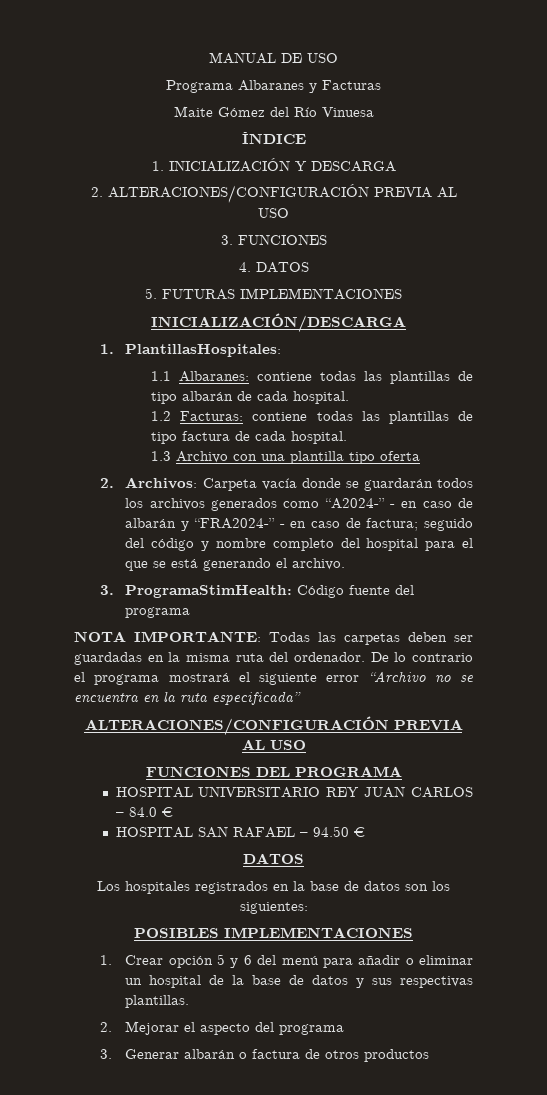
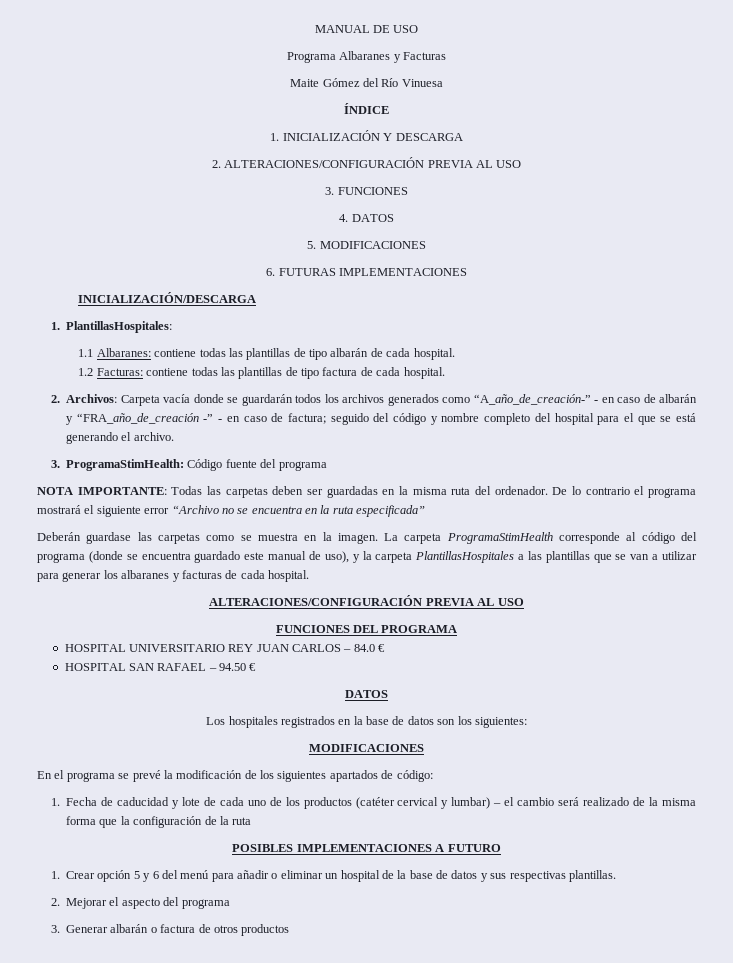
(157, 293) none -> [319,241,426,249] [266,268,276,276] MODIFICACIONES // 6.
[151,451,421,464] // 1.3 Archivo con una plantilla tipo oferta -> (445, 373) none
[324,498,385,509] “A2024-” -> [473,394,591,405] “A_año_de_creación-”
[193,518,275,529] “FRA2024-” -> [76,413,214,424] “FRA_año_de_creación -”
(301, 698) none -> [37,532,697,544] [37,551,698,563] [37,570,309,582] // Deberán guardase las carpetas como se muestra en la imagen. La carpeta ProgramaStimHealth corresponde al código del programa (donde se encuentra guardado este manual de uso), y la carpeta PlantillasHospitales a las plantillas que se van a utilizar para generar los albaranes y facturas de cada hospital.
(308, 908) none -> [309,744,424,752] [37,770,433,782] [50,797,697,809] [66,816,252,828] // MODIFICACIONES // En el programa se prevé la modificación de los siguientes apartados de código: // 1. Fecha de caducidad y lote de cada uno de los productos (catéter cervical y lumbar) – el cambio será realizado de la misma forma que la configuración de la ruta
(413, 932) none -> [435,844,501,852] A FUTURO

